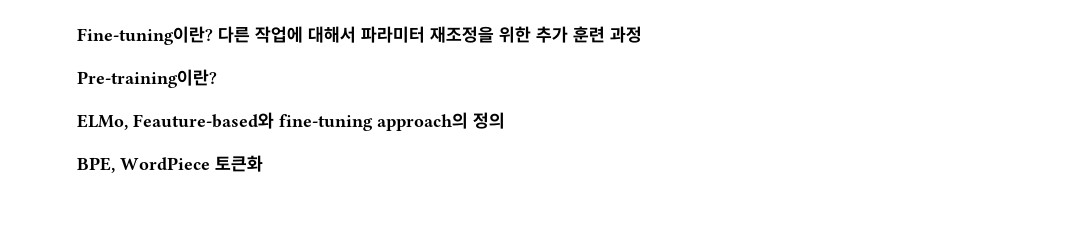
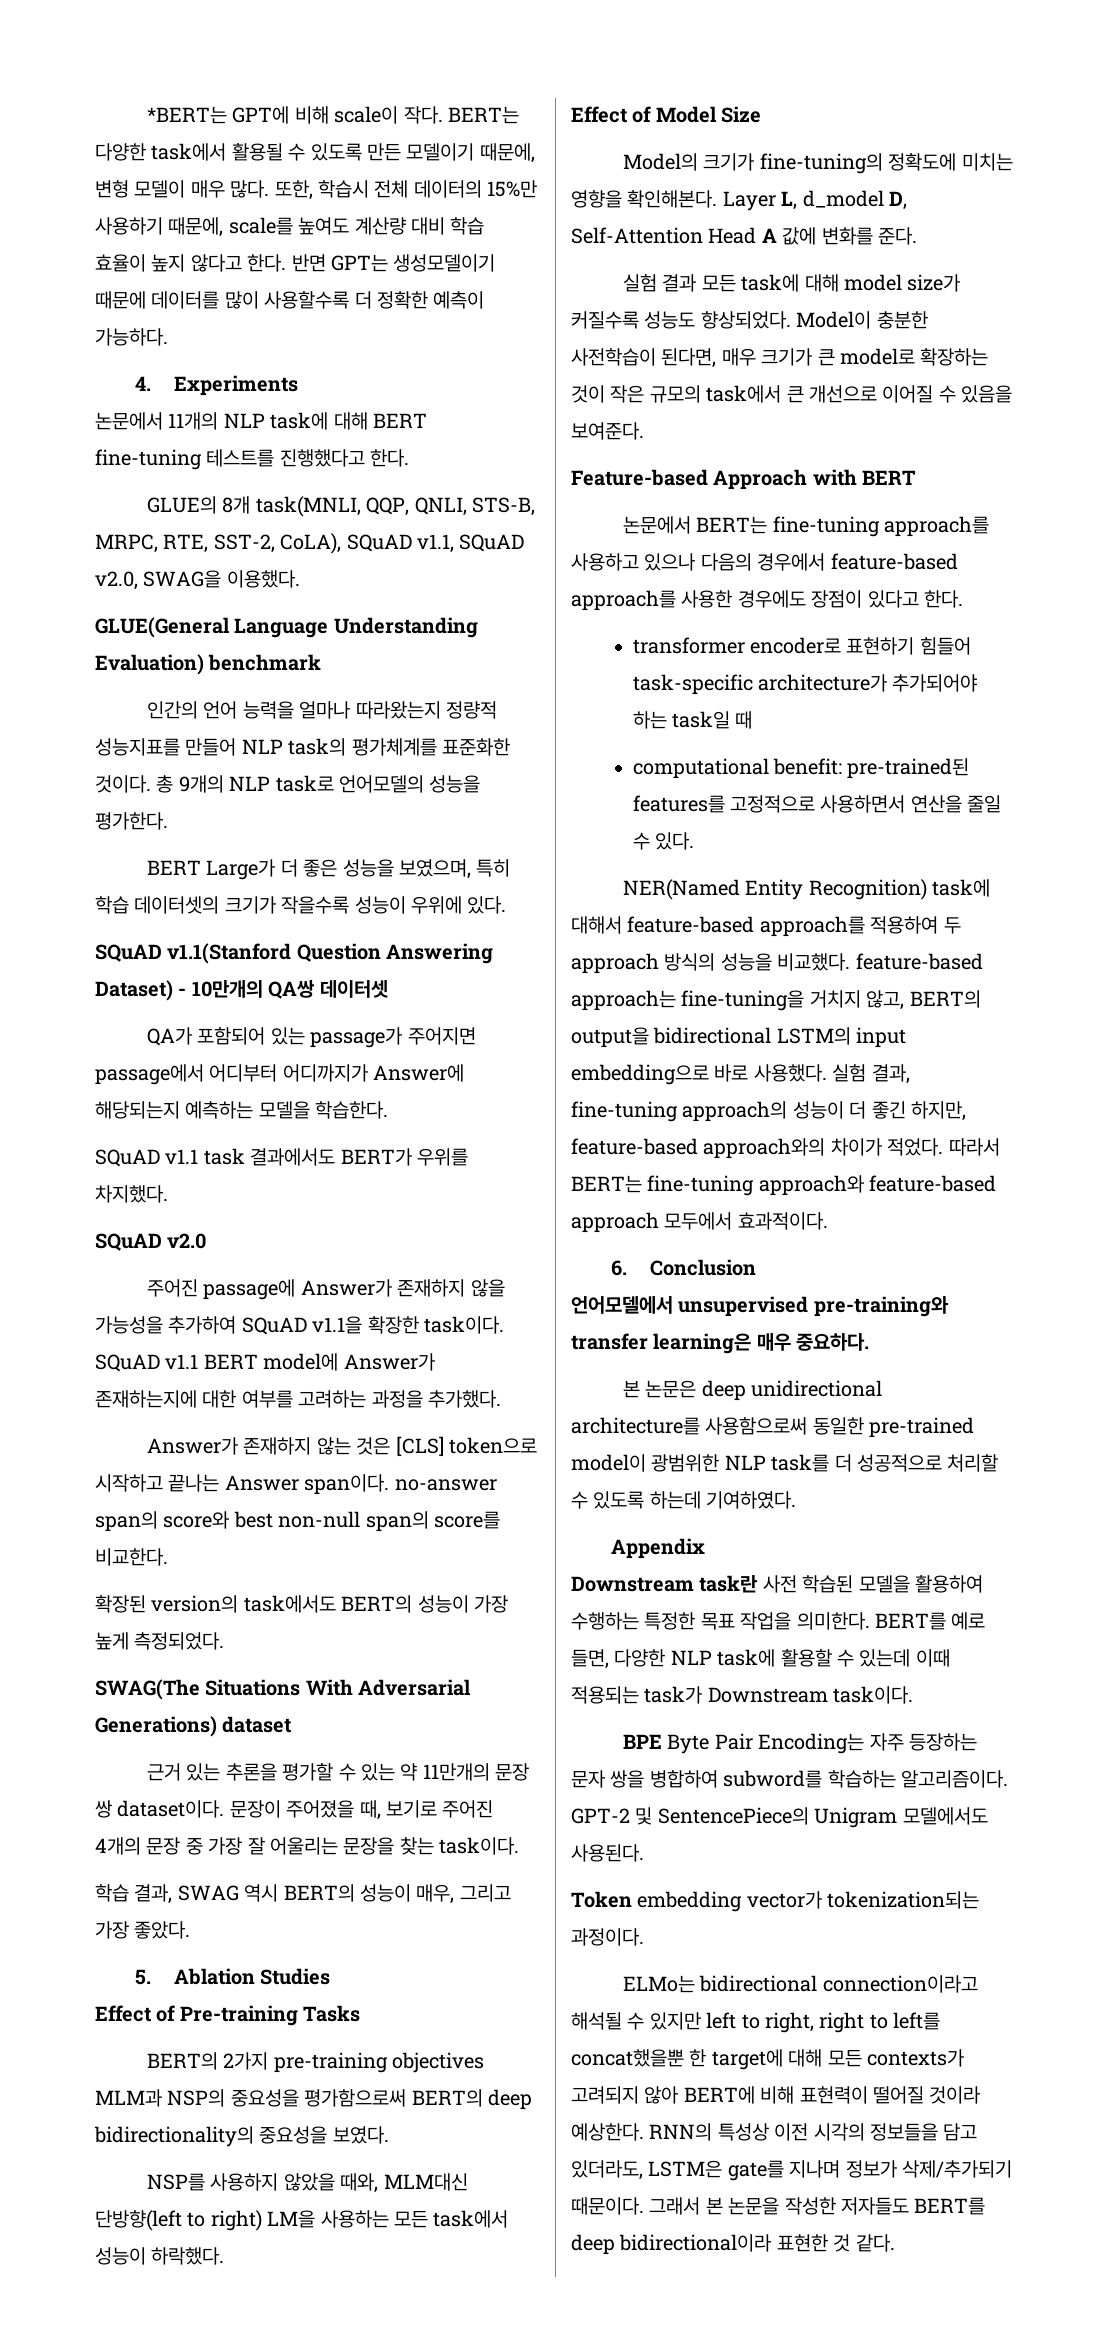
[77,26,642,45] [77,69,217,88] [77,112,505,131] [77,155,263,173] Fine-tuning이란? 다른 작업에 대해서 파라미터 재조정을 위한 추가 훈련 과정 // Pre-training이란? // ELMo, Feauture-based와 fine-tuning approach의 정의 // BPE, WordPiece 토큰화 -> [146,106,519,124] [95,143,535,163] [95,180,538,200] [95,217,485,237] [95,254,496,272] [95,291,485,309] [95,328,168,346] [134,375,299,396] [95,412,427,430] [95,449,410,470] [146,496,535,517] [95,533,525,554] [95,570,300,590] [95,617,478,638] [95,654,322,675] [146,701,497,719] [95,738,510,756] [95,775,481,793] [95,812,168,830] [146,859,511,880] [95,896,507,914] [95,943,494,964] [95,980,388,1001] [146,1027,476,1048] [95,1064,465,1085] [95,1101,389,1119] [95,1148,468,1167] [95,1185,168,1203] [95,1233,207,1251] [146,1279,505,1300] [95,1316,504,1335] [95,1353,435,1372] [95,1390,501,1408] [146,1436,537,1457] [95,1474,497,1495] [95,1511,500,1532] [95,1548,168,1566] [95,1595,508,1613] [95,1632,225,1650] [95,1679,472,1700] [95,1716,292,1737] [146,1763,530,1781] [95,1800,494,1820] [95,1837,520,1855] [95,1884,511,1904] [95,1921,191,1939] [134,1968,331,1985] [95,2005,361,2026] [146,2052,485,2073] [95,2089,532,2110] [94,2126,389,2147] [146,2173,468,2193] [95,2210,509,2231] [95,2247,225,2265] [571,106,762,123] [622,153,1013,174] [571,190,907,211] [571,227,917,245] [622,274,961,292] [571,311,928,329] [571,348,989,368] [571,385,1013,403] [571,422,644,440] [571,469,917,490] [622,516,990,537] [571,553,958,571] [571,590,963,611] [632,637,971,655] [632,674,978,695] [632,711,753,729] [632,758,970,779] [632,795,1002,813] [632,832,694,850] [622,879,991,900] [571,916,961,937] [571,953,983,974] [571,990,981,1011] [571,1027,907,1048] [571,1064,910,1085] [571,1101,966,1122] [571,1138,1000,1159] [571,1175,997,1196] [571,1212,828,1233] [610,1259,757,1276] [571,1296,949,1317] [571,1333,870,1354] [622,1380,883,1401] [571,1417,975,1438] [571,1454,999,1472] [571,1491,797,1509] [610,1538,705,1559] [571,1575,983,1593] [571,1612,986,1630] [571,1649,950,1669] [571,1686,914,1704] [622,1733,977,1754] [571,1770,1008,1788] [571,1807,988,1828] [571,1844,644,1862] [571,1891,980,1912] [571,1928,644,1946] [622,1975,978,1993] [571,2012,941,2033] [571,2049,964,2070] [571,2086,982,2104] [571,2123,978,2141] [571,2160,1012,2181] [571,2197,986,2215] [571,2234,895,2255] *BERT는 GPT에 비해 scale이 작다. BERT는 다양한 task에서 활용될 수 있도록 만든 모델이기 때문에, 변형 모델이 매우 많다. 또한, 학습시 전체 데이터의 15%만 사용하기 때문에, scale를 높여도 계산량 대비 학습 효율이 높지 않다고 한다. 반면 GPT는 생성모델이기 때문에 데이터를 많이 사용할수록 더 정확한 예측이 가능하다. // 4. Experiments // 논문에서 11개의 NLP task에 대해 BERT fine-tuning 테스트를 진행했다고 한다. // GLUE의 8개 task(MNLI, QQP, QNLI, STS-B, MRPC, RTE, SST-2, CoLA), SQuAD v1.1, SQuAD v2.0, SWAG을 이용했다. // GLUE(General Language Understanding Evaluation) benchmark // 인간의 언어 능력을 얼마나 따라왔는지 정량적 성능지표를 만들어 NLP task의 평가체계를 표준화한 것이다. 총 9개의 NLP task로 언어모델의 성능을 평가한다. // BERT Large가 더 좋은 성능을 보였으며, 특히 학습 데이터셋의 크기가 작을수록 성능이 우위에 있다. // SQuAD v1.1(Stanford Question Answering Dataset) - 10만개의 QA쌍 데이터셋 // QA가 포함되어 있는 passage가 주어지면 passage에서 어디부터 어디까지가 Answer에 해당되는지 예측하는 모델을 학습한다. // SQuAD v1.1 task 결과에서도 BERT가 우위를 차지했다. // SQuAD v2.0 // 주어진 passage에 Answer가 존재하지 않을 가능성을 추가하여 SQuAD v1.1을 확장한 task이다. SQuAD v1.1 BERT model에 Answer가 존재하는지에 대한 여부를 고려하는 과정을 추가했다. // Answer가 존재하지 않는 것은 [CLS] token으로 시작하고 끝나는 Answer span이다. no-answer span의 score와 best non-null span의 score를 비교한다. // 확장된 version의 task에서도 BERT의 성능이 가장 높게 측정되었다. // SWAG(The Situations With Adversarial Generations) dataset // 근거 있는 추론을 평가할 수 있는 약 11만개의 문장 쌍 dataset이다. 문장이 주어졌을 때, 보기로 주어진 4개의 문장 중 가장 잘 어울리는 문장을 찾는 task이다. // 학습 결과, SWAG 역시 BERT의 성능이 매우, 그리고 가장 좋았다. // 5. Ablation Studies // Effect of Pre-training Tasks // BERT의 2가지 pre-training objectives MLM과 NSP의 중요성을 평가함으로써 BERT의 deep bidirectionality의 중요성을 보였다. // NSP를 사용하지 않았을 때와, MLM대신 단방향(left to right) LM을 사용하는 모든 task에서 성능이 하락했다. // Effect of Model Size // Model의 크기가 fine-tuning의 정확도에 미치는 영향을 확인해본다. Layer L, d_model D, Self-Attention Head A 값에 변화를 준다. // 실험 결과 모든 task에 대해 model size가 커질수록 성능도 향상되었다. Model이 충분한 사전학습이 된다면, 매우 크기가 큰 model로 확장하는 것이 작은 규모의 task에서 큰 개선으로 이어질 수 있음을 보여준다. // Feature-based Approach with BERT // 논문에서 BERT는 fine-tuning approach를 사용하고 있으나 다음의 경우에서 feature-based approach를 사용한 경우에도 장점이 있다고 한다. // transformer encoder로 표현하기 힘들어 task-specific architecture가 추가되어야 하는 task일 때 // computational benefit: pre-trained된 features를 고정적으로 사용하면서 연산을 줄일 수 있다. // NER(Named Entity Recognition) task에 대해서 feature-based approach를 적용하여 두 approach 방식의 성능을 비교했다. feature-based approach는 fine-tuning을 거치지 않고, BERT의 output을 bidirectional LSTM의 input embedding으로 바로 사용했다. 실험 결과, fine-tuning approach의 성능이 더 좋긴 하지만, feature-based approach와의 차이가 적었다. 따라서 BERT는 fine-tuning approach와 feature-based approach 모두에서 효과적이다. // 6. Conclusion // 언어모델에서 unsupervised pre-training와 transfer learning은 매우 중요하다. // 본 논문은 deep unidirectional architecture를 사용함으로써 동일한 pre-trained model이 광범위한 NLP task를 더 성공적으로 처리할 수 있도록 하는데 기여하였다. // Appendix // Downstream task란 사전 학습된 모델을 활용하여 수행하는 특정한 목표 작업을 의미한다. BERT를 예로 들면, 다양한 NLP task에 활용할 수 있는데 이때 적용되는 task가 Downstream task이다. // BPE Byte Pair Encoding는 자주 등장하는 문자 쌍을 병합하여 subword를 학습하는 알고리즘이다. GPT-2 및 SentencePiece의 Unigram 모델에서도 사용된다. // Token embedding vector가 tokenization되는 과정이다. // ELMo는 bidirectional connection이라고 해석될 수 있지만 left to right, right to left를 concat했을뿐 한 target에 대해 모든 contexts가 고려되지 않아 BERT에 비해 표현력이 떨어질 것이라 예상한다. RNN의 특성상 이전 시각의 정보들을 담고 있더라도, LSTM은 gate를 지나며 정보가 삭제/추가되기 때문이다. 그래서 본 논문을 작성한 저자들도 BERT를 deep bidirectional이라 표현한 것 같다.

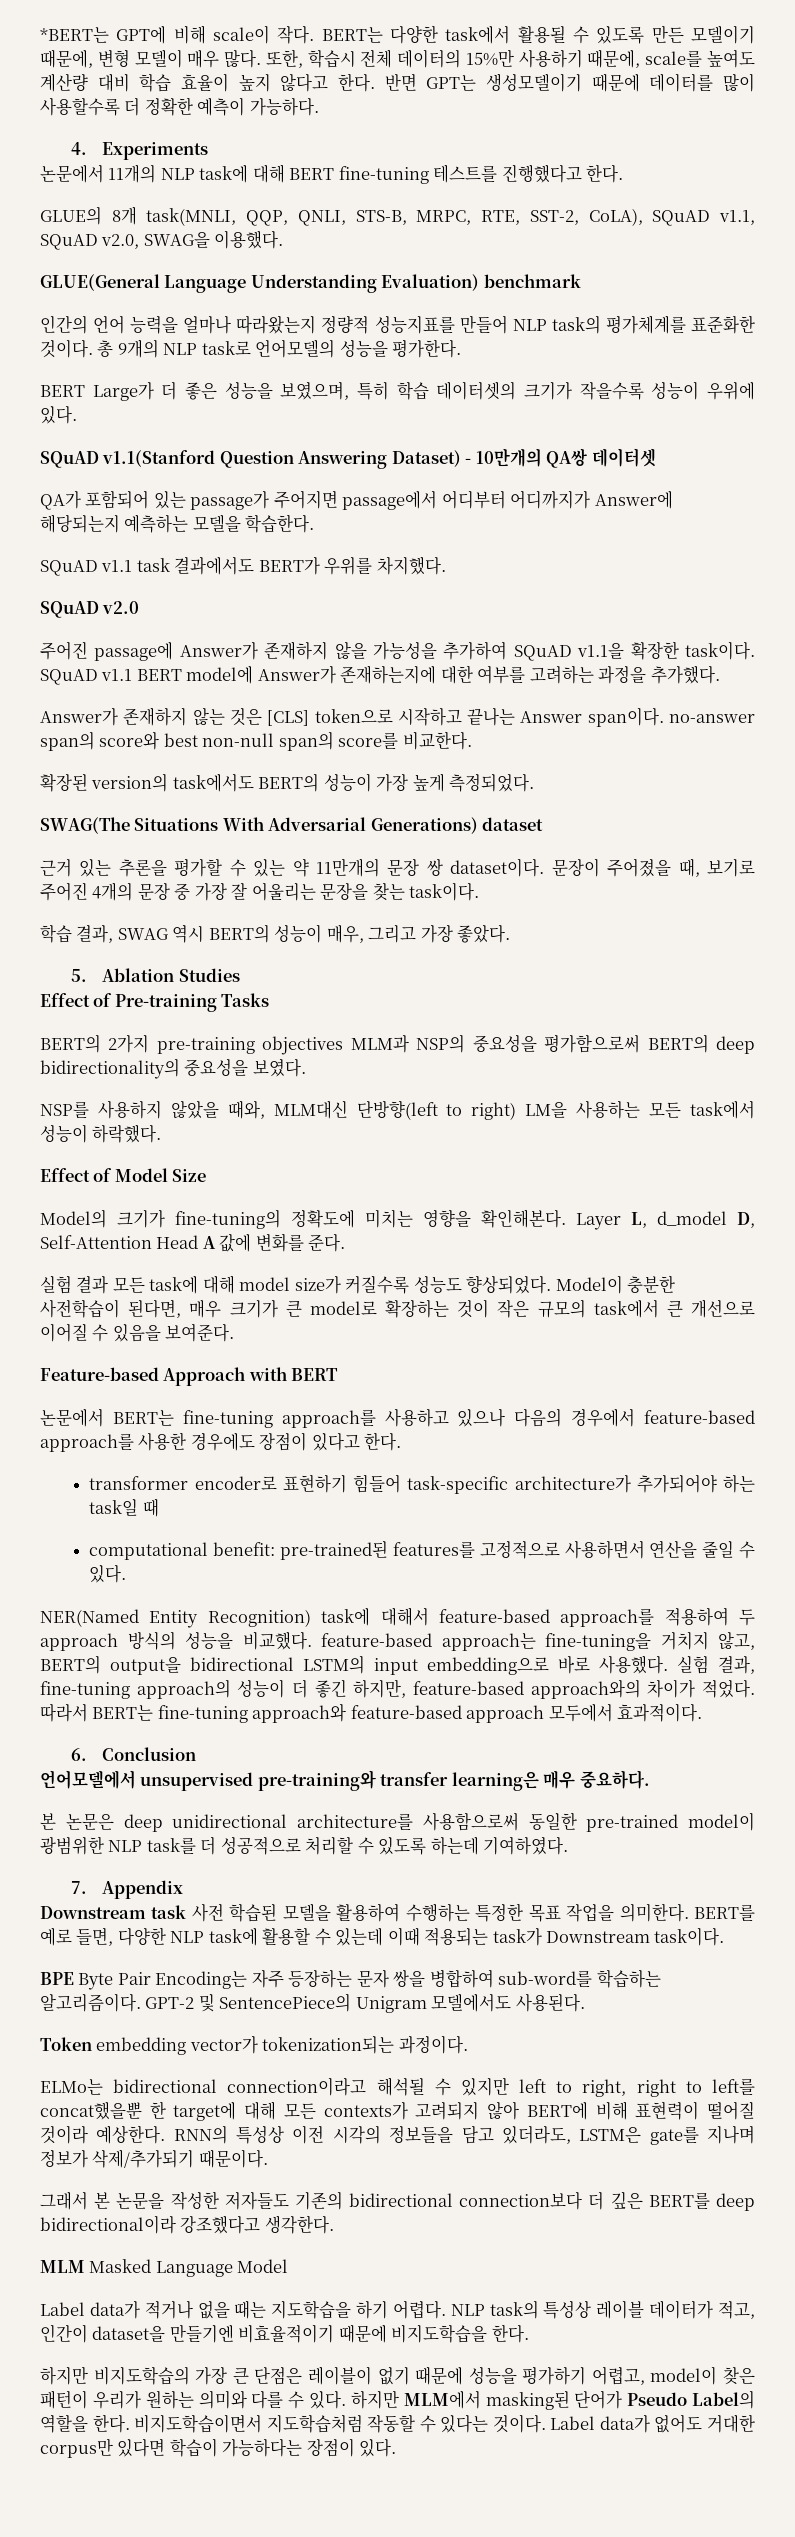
(797, 1500) none -> [71,1881,88,1894] 7.
[699,1575,759,1593] task란 -> [151,1905,187,1919] task
[723,1770,823,1788] subword를 -> [498,1971,593,1987] sub-word를
(644, 2206) none -> (268, 2158) //
[914,2197,986,2215] [571,2234,895,2255] BERT를 deep bidirectional이라 표현한 것 같다. -> [294,2191,755,2211] [40,2215,334,2234] [40,2259,289,2277] [40,2300,755,2319] [40,2324,529,2343] [40,2366,756,2385] [40,2390,756,2410] [40,2414,755,2433] [40,2438,397,2458] 기존의 bidirectional connection보다 더 깊은 BERT를 deep bidirectional이라 강조했다고 생각한다. // MLM Masked Language Model // Label data가 적거나 없을 때는 지도학습을 하기 어렵다. NLP task의 특성상 레이블 데이터가 적고, 인간이 dataset을 만들기엔 비효율적이기 때문에 비지도학습을 한다. // 하지만 비지도학습의 가장 큰 단점은 레이블이 없기 때문에 성능을 평가하기 어렵고, model이 찾은 패턴이 우리가 원하는 의미와 다를 수 있다. 하지만 MLM에서 masking된 단어가 Pseudo Label의 역할을 한다. 비지도학습이면서 지도학습처럼 작동할 수 있다는 것이다. Label data가 없어도 거대한 corpus만 있다면 학습이 가능하다는 장점이 있다.

